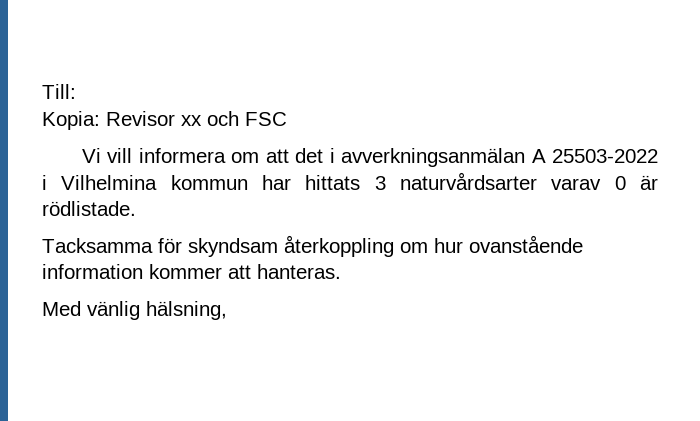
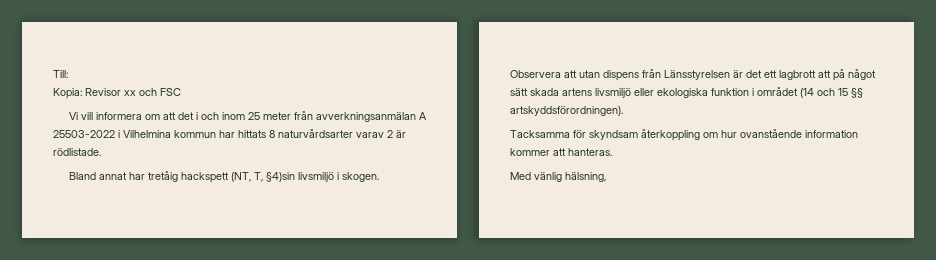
(335, 155) none -> [200,111,313,120] och inom 25 meter från
[374,176,386,190] 3 -> [269,130,275,138] 8
[614,176,626,190] 0 -> [387,130,393,138] 2
(136, 208) none -> [68,171,379,183] [510,69,876,81] [510,87,863,98] [510,106,623,116] // Bland annat har tretåig hackspett (NT, T, §4)sin livsmiljö i skogen. Observera att utan dispens från Länsstyrelsen är det ett lagbrott att på något sätt skada artens livsmiljö eller ekologiska funktion i området (14 och 15 §§ artskyddsförordningen).

